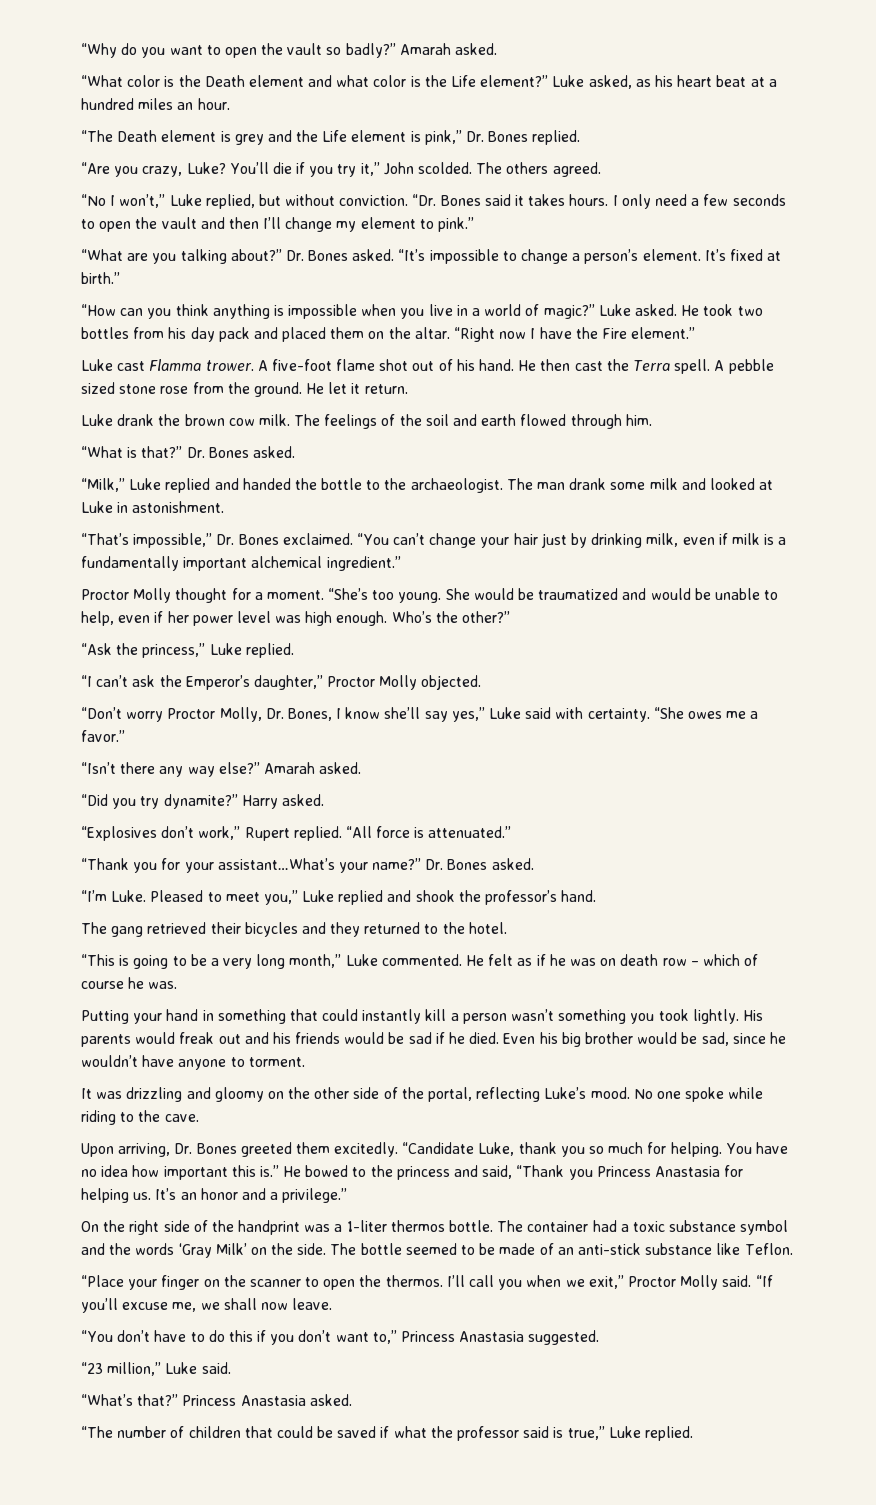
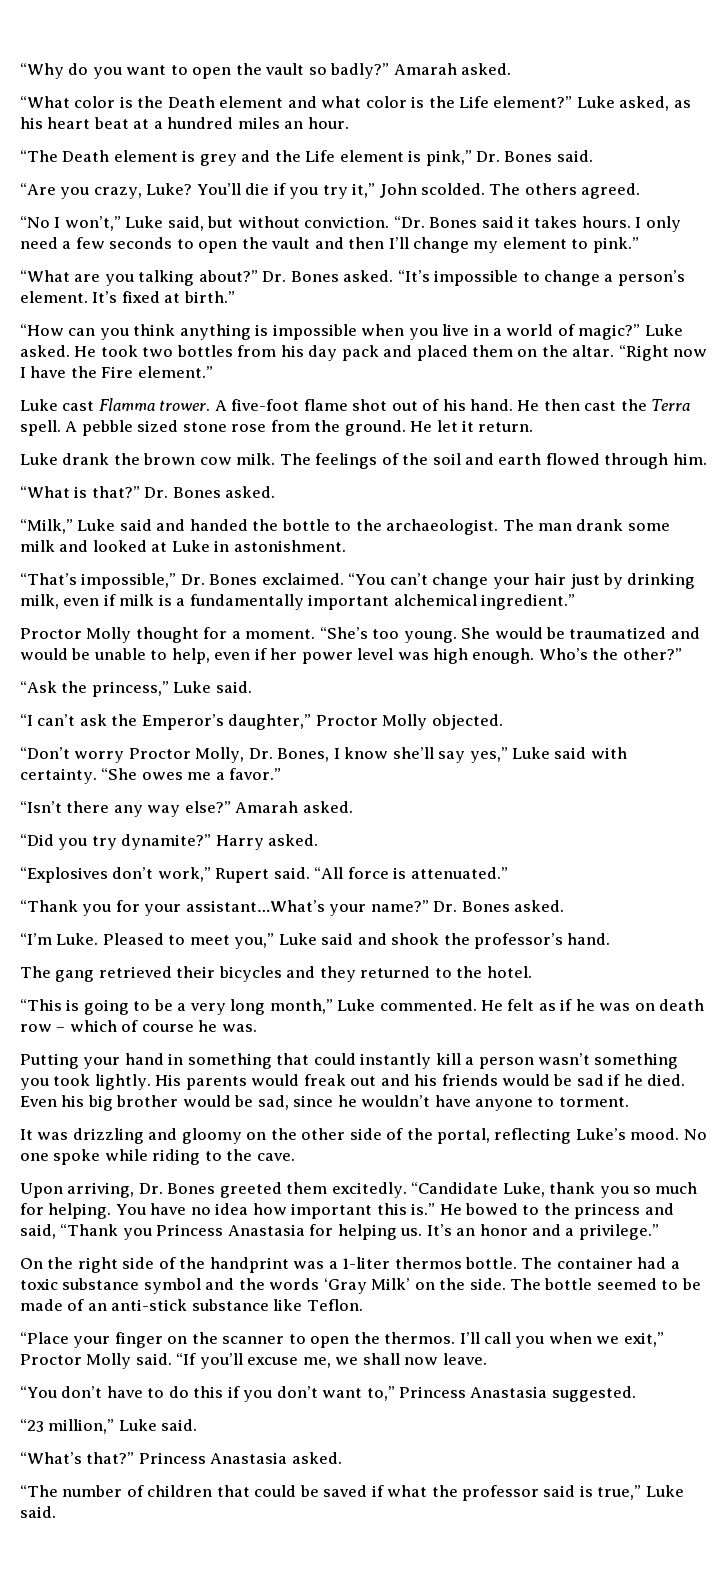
[532,130,581,145] replied. -> [556,150,593,162] said.
[205,194,255,209] replied, -> [167,216,204,231] said,
[165,478,211,493] replied -> [119,519,152,531] said
[245,643,294,658] replied. -> [215,681,252,693] said.
[293,826,342,841] replied. -> [273,867,310,879] said.
[338,890,384,905] replied -> [321,933,354,945] said
[644,1426,693,1441] replied. -> [20,1506,56,1518] said.

